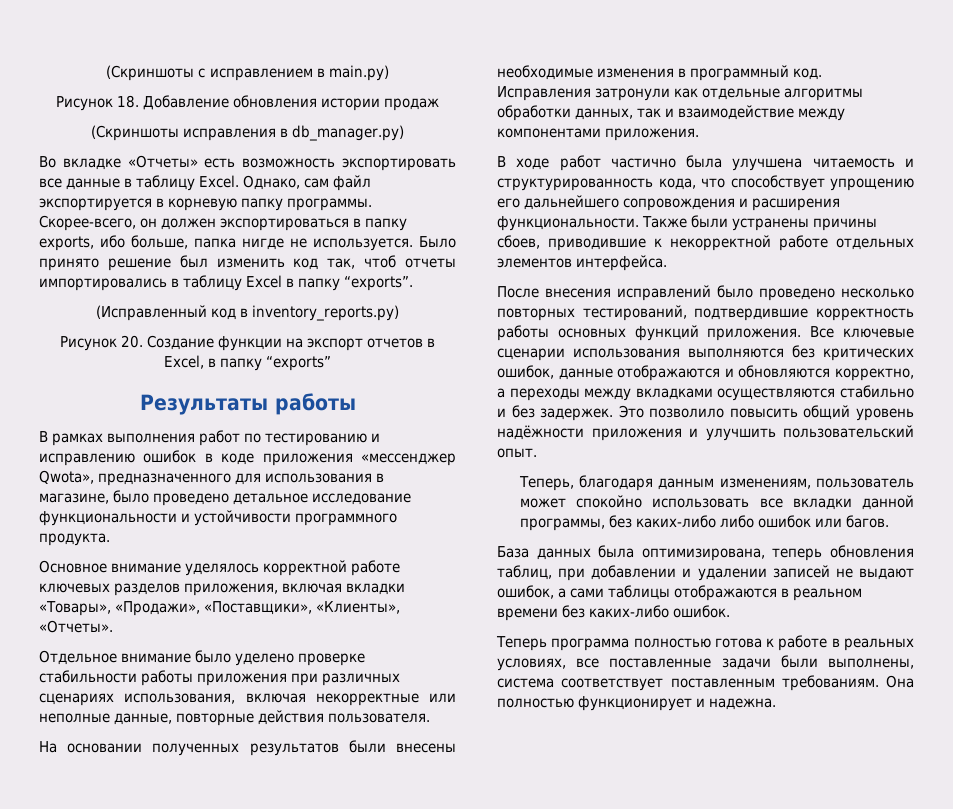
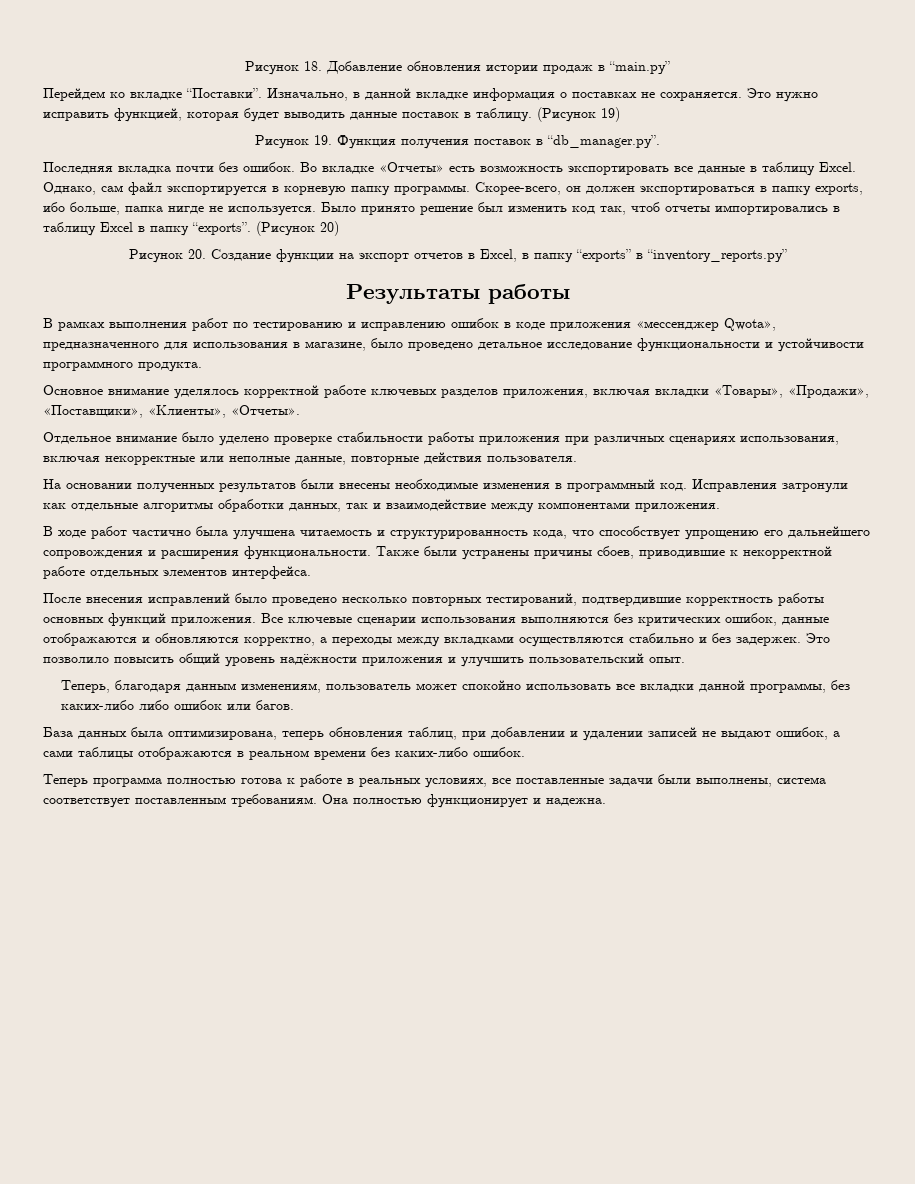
[106,65,389,81] (Скриншоты с исправлением в main.py) // -> (245, 68) none
[90,125,405,141] // (Скриншоты исправления в db_manager.py) // -> [598,61,670,74] [43,88,818,102] [43,107,620,122] [255,135,660,149] [43,162,295,174] в “main.py” // Перейдем ко вкладке “Поставки”. Изначально, в данной вкладке информация о поставках не сохраняется. Это нужно исправить функцией, которая будет выводить данные поставок в таблицу. (Рисунок 19) // Рисунок 19. Функция получения поставок в “db_manager.py”. // Последняя вкладка почти без ошибок.
[95,305,400,321] // (Исправленный код в inventory_reports.py) -> [256,221,339,236] (Рисунок 20)
(332, 363) none -> [635,249,787,262] в “inventory_reports.py”

